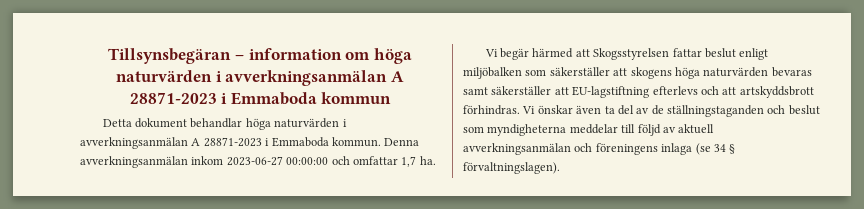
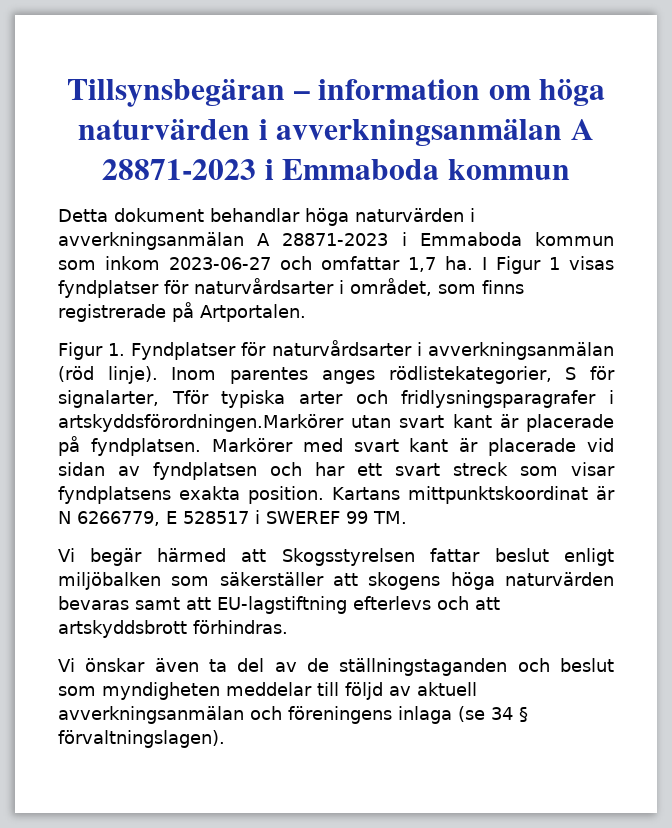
[331,137,420,147] [80,156,188,168] kommun. Denna avverkningsanmälan -> [535,232,614,246] [58,260,96,270] kommun som
[286,157,329,165] 00:00:00 -> (272, 263) none
(436, 160) none -> [482,256,614,274] [58,278,524,298] [58,302,306,322] [58,340,614,360] [58,366,615,384] [58,390,614,408] [58,414,614,432] [58,436,614,456] [58,462,615,480] [58,486,615,504] [58,510,407,526] I Figur 1 visas fyndplatser för naturvårdsarter i området, som finns registrerade på Artportalen. // Figur 1. Fyndplatser för naturvårdsarter i avverkningsanmälan (röd linje). Inom parentes anges rödlistekategorier, S för signalarter, Tför typiska arter och fridlysningsparagrafer i artskyddsförordningen.Markörer utan svart kant är placerade på fyndplatsen. Markörer med svart kant är placerade vid sidan av fyndplatsen och har ett svart streck som visar fyndplatsens exakta position. Kartans mittpunktskoordinat är N 6266779, E 528517 i SWEREF 99 TM.
[491,86,552,95] säkerställer -> (180, 603) none
(520, 110) none -> (288, 627) //
[487,124,567,136] myndigheterna -> [102,682,220,700] myndigheten

